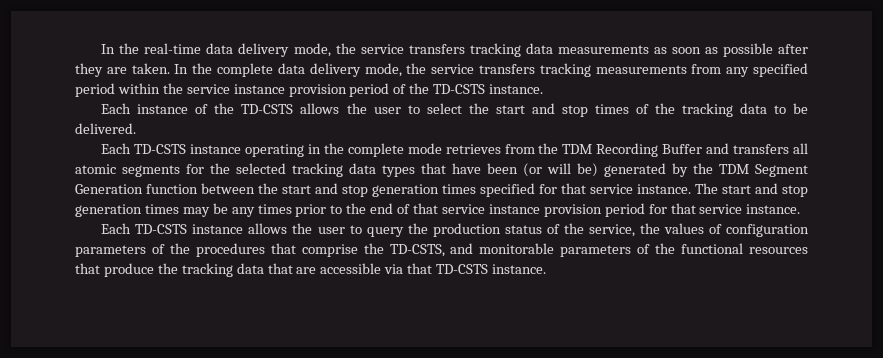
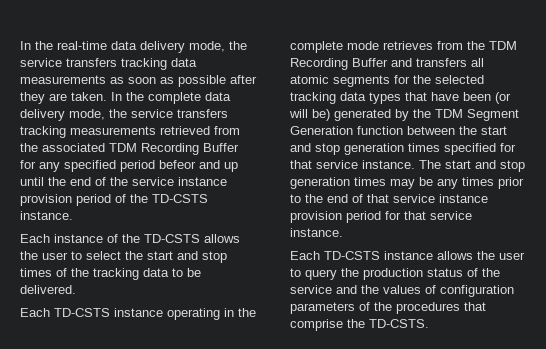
[691,63,808,77] [75,83,160,97] from any specified period within -> [160,126,240,135] [20,143,239,155] [20,160,238,172] [20,177,106,186] retrieved from the associated TDM Recording Buffer for any specified period befeor and up until the end of
[588,224,635,237] service, -> [290,285,357,294] service and
[389,243,809,257] [75,263,547,277] TD-CSTS, and monitorable parameters of the functional resources that produce the tracking data that are accessible via that TD-CSTS instance. -> [369,319,429,328] TD-CSTS.

